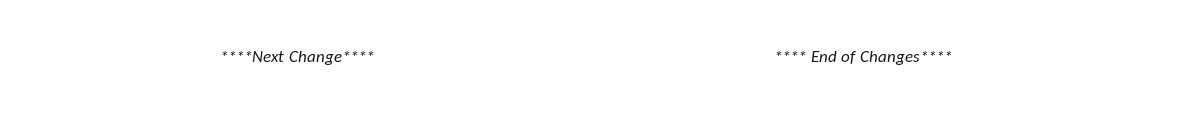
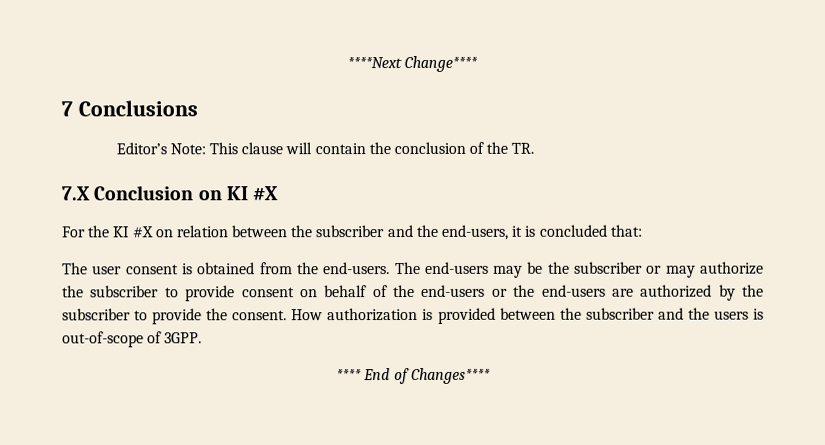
(374, 58) none -> [61,100,198,117] [115,141,535,155] [61,185,279,201] [62,224,643,240] [62,261,764,278] [62,284,764,302] [62,307,765,325] [62,331,203,348] // 7 Conclusions // Editor’s Note: This clause will contain the conclusion of the TR. // 7.X Conclusion on KI #X // For the KI #X on relation between the subscriber and the end-users, it is concluded that: // The user consent is obtained from the end-users. The end-users may be the subscriber or may authorize the subscriber to provide consent on behalf of the end-users or the end-users are authorized by the subscriber to provide the consent. How authorization is provided between the subscriber and the users is out-of-scope of 3GPP.

